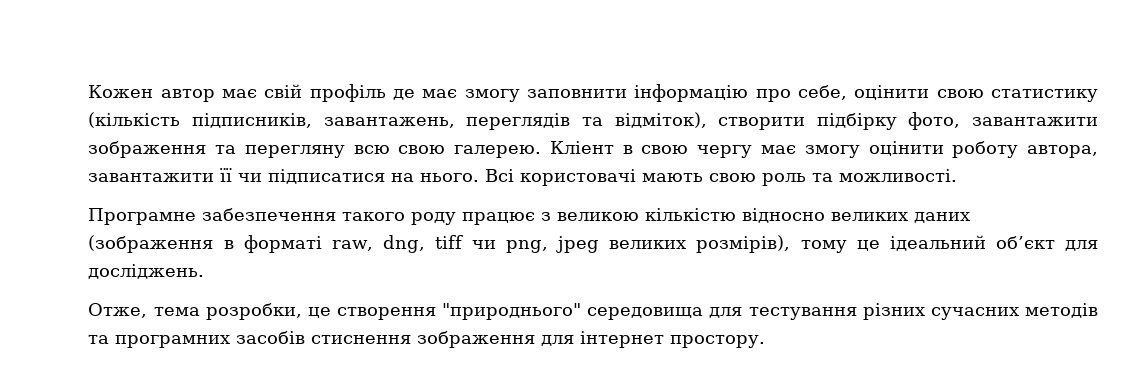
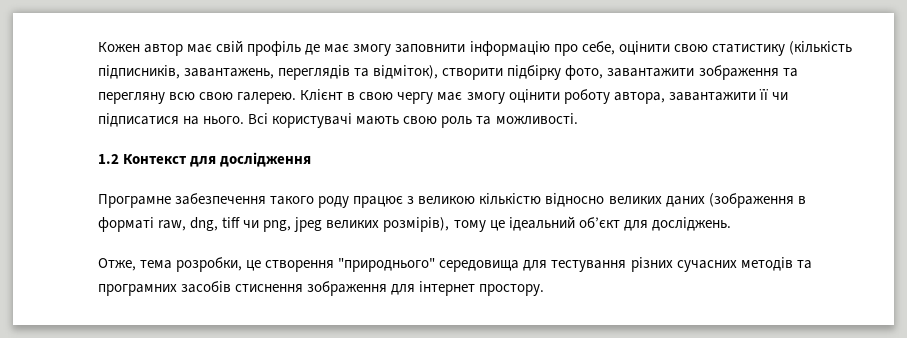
[549,141,614,154] Кліент -> [300,89,344,101] Клієнт
[520,169,637,186] користовачі -> [272,113,353,128] користувачі
(958, 175) none -> [98,152,312,167] // 1.2 Контекст для дослідження

